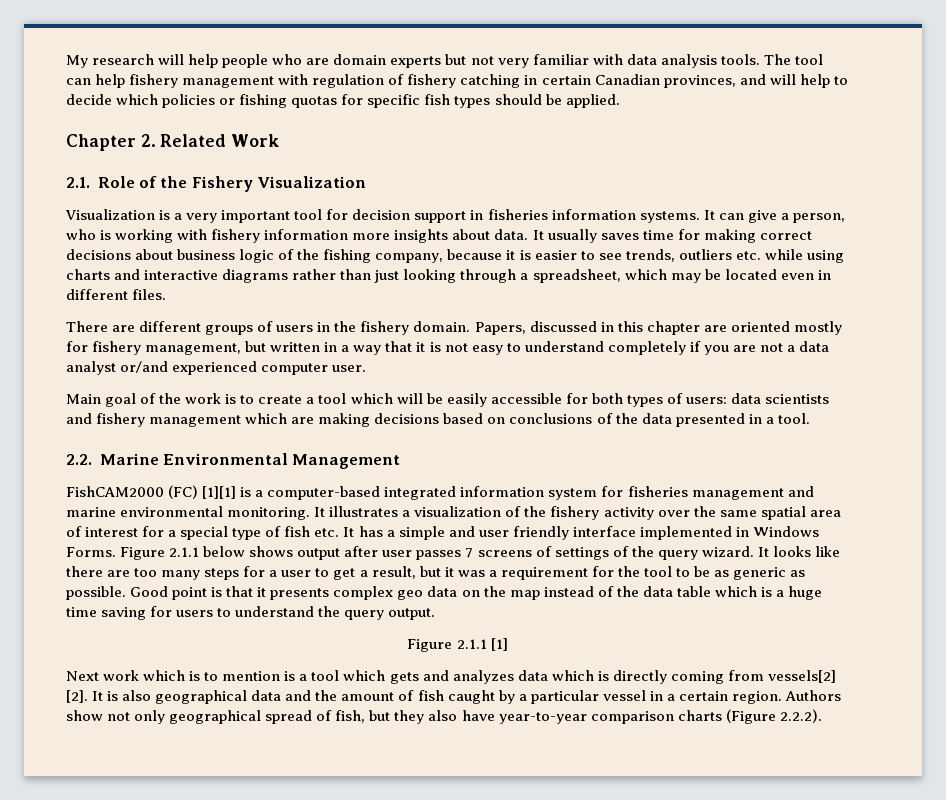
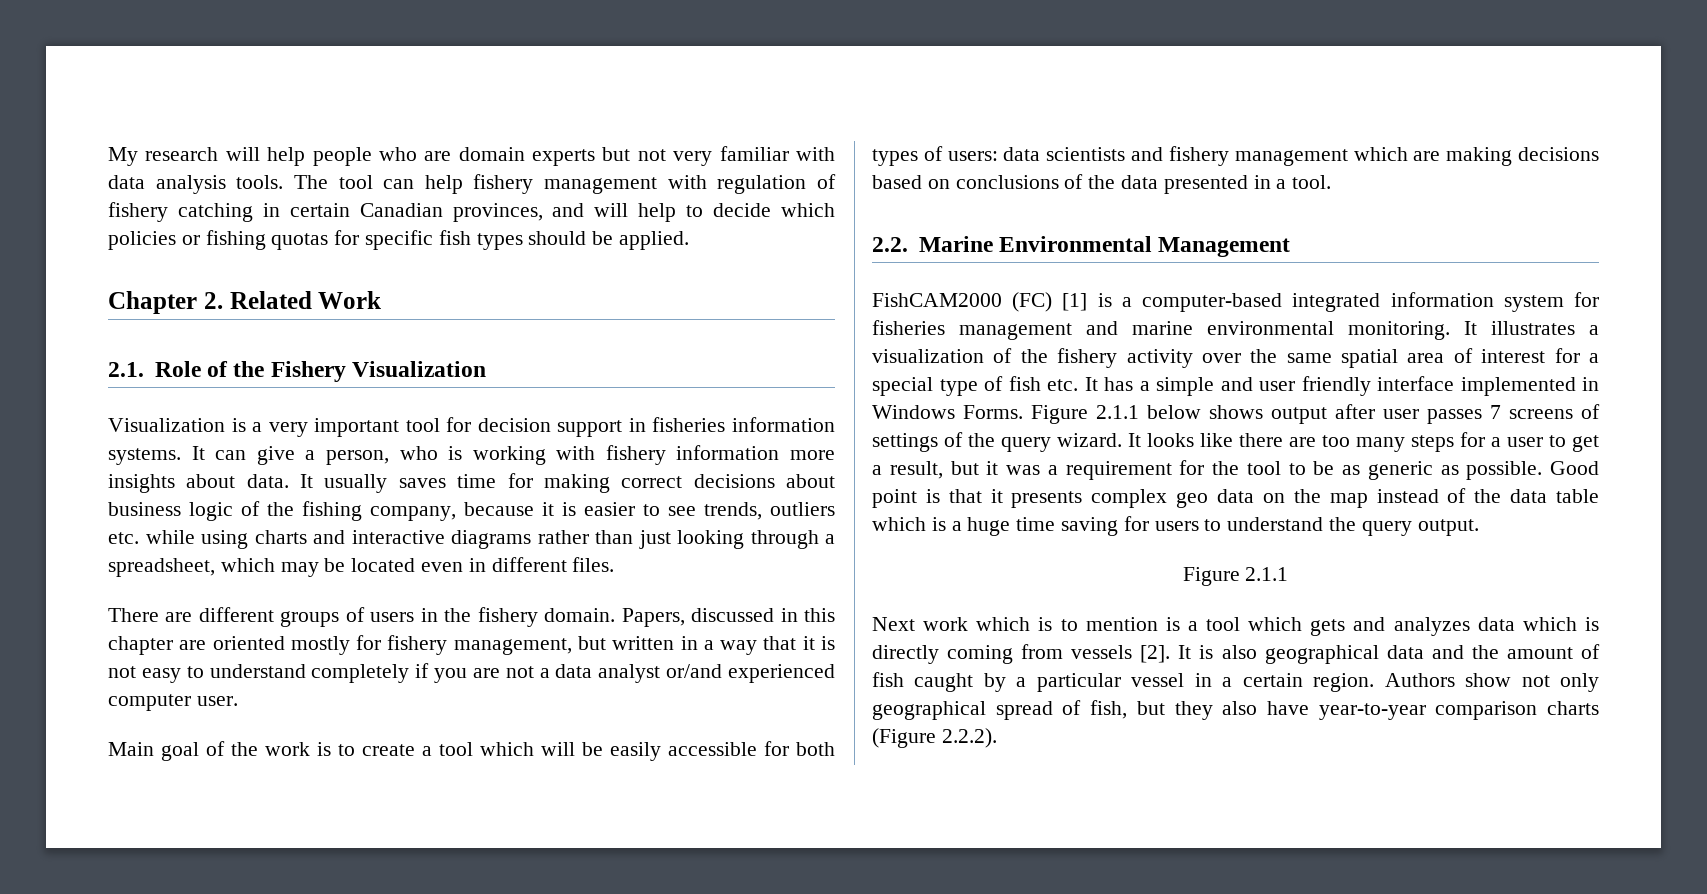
[202,486,237,499] [1][1] -> [1062,293,1088,311] [1]
[490,638,508,651] [1] -> (1289, 574) none
[767,670,836,683] vessels[2] -> [1071,645,1133,659] vessels

